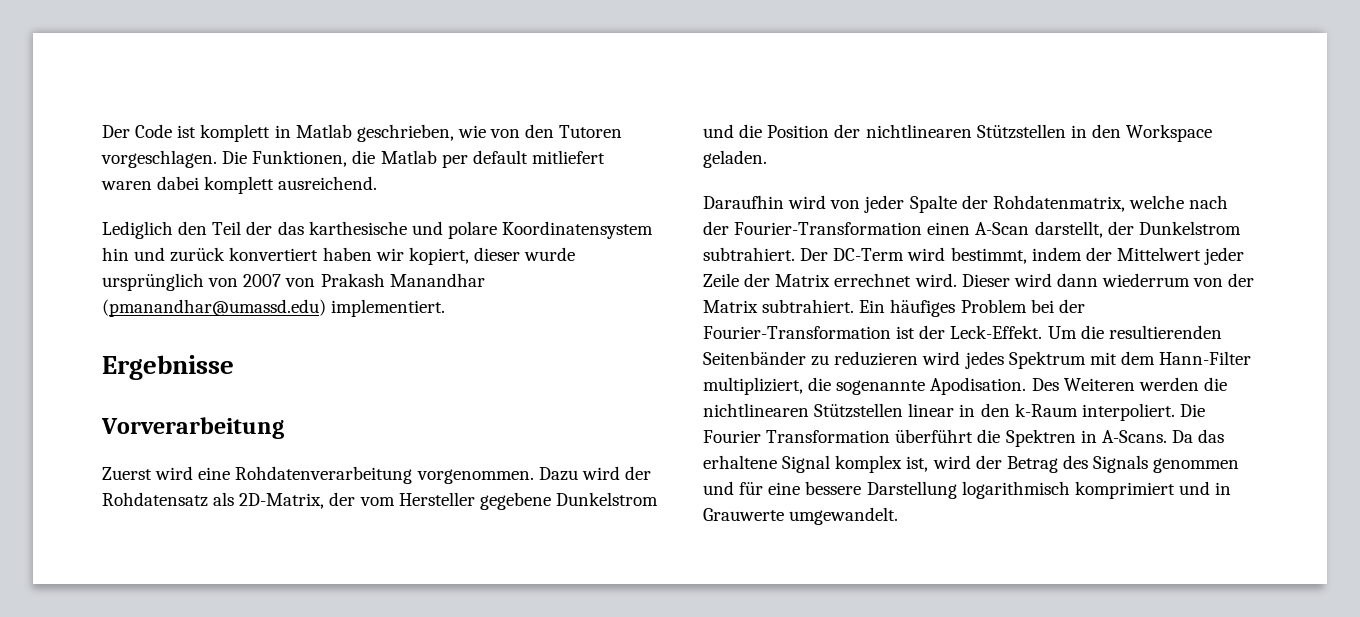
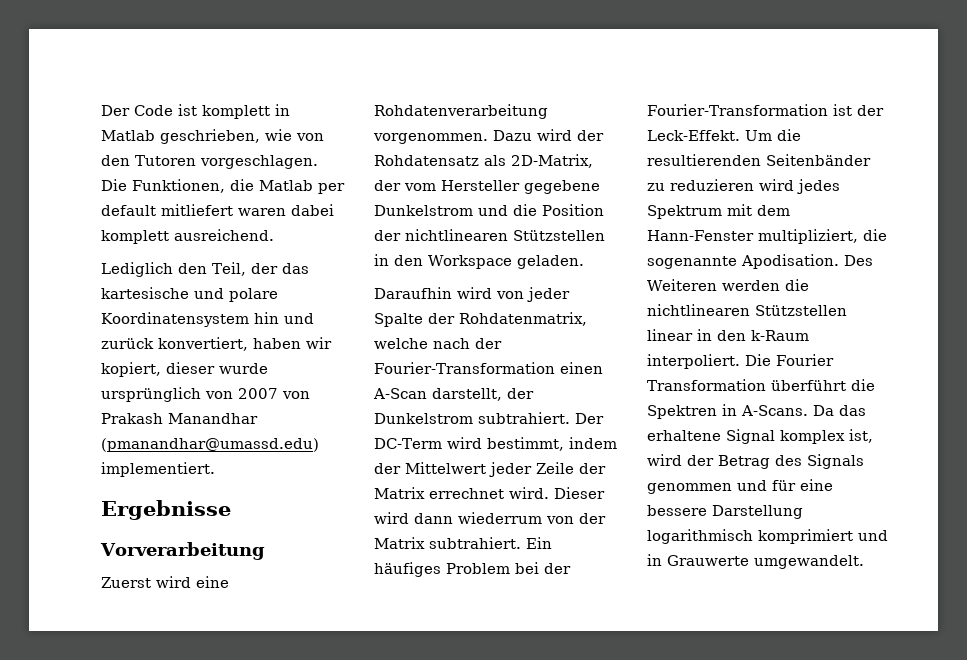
[212,221,242,235] Teil -> [212,262,246,276] Teil,
[308,221,407,235] karthesische -> [101,287,189,299] kartesische
[229,247,319,261] konvertiert -> [158,337,248,351] konvertiert,
[1159,351,1252,365] Hann-Filter -> [647,230,754,241] Hann-Fenster

